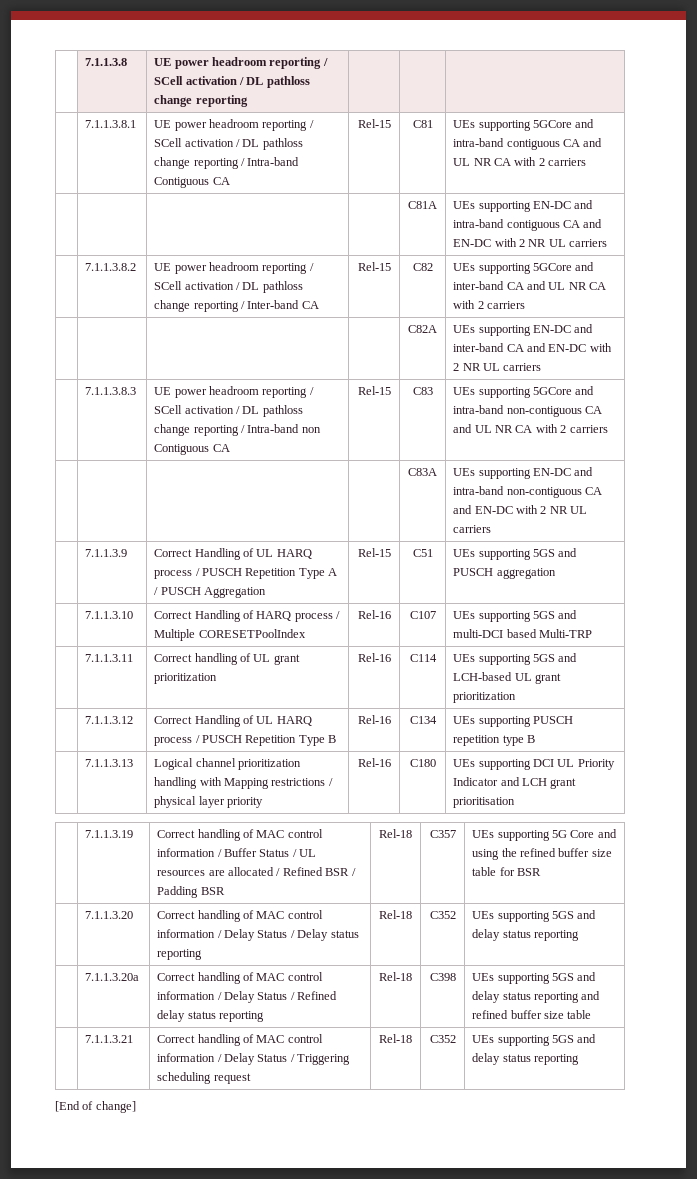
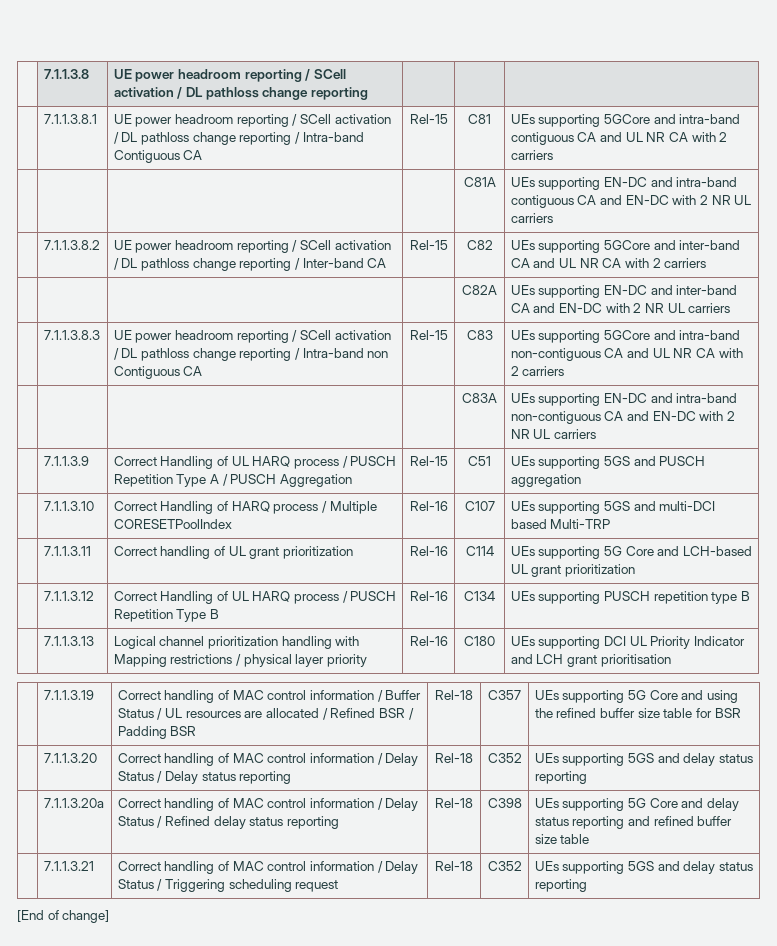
[533,654,556,662] 5GS -> [604,546,654,556] 5G Core
[552,973,575,981] 5GS -> [628,798,678,808] 5G Core

